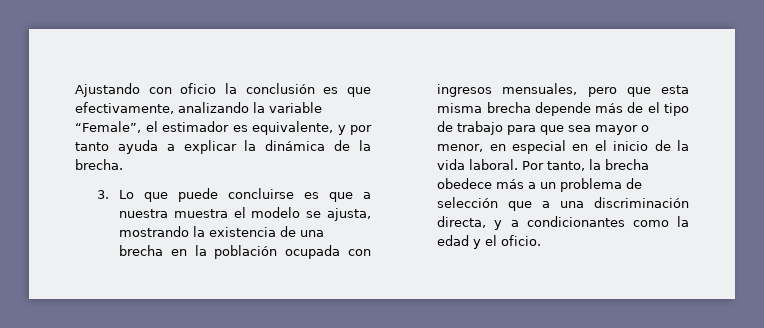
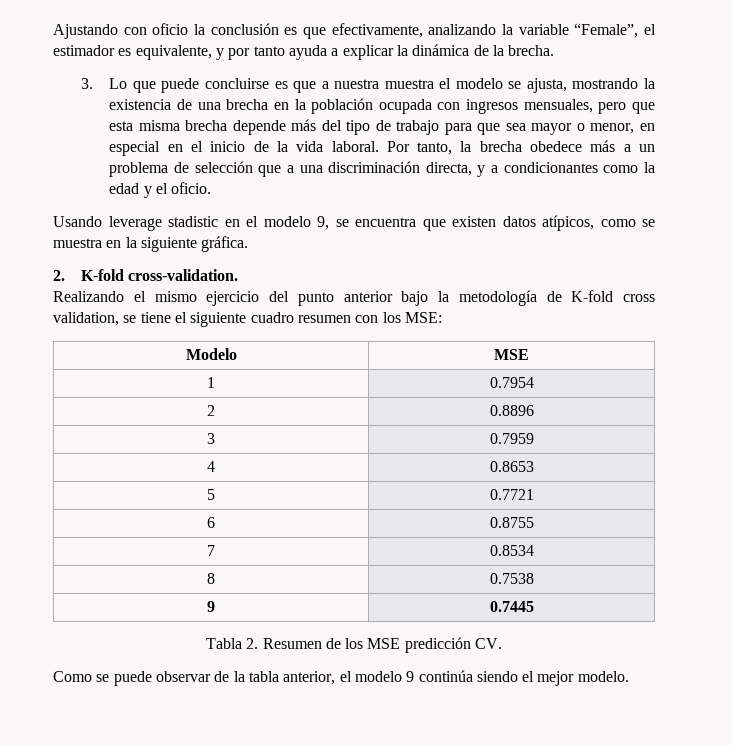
[627,102,660,113] de el -> [321,120,342,131] del
(542, 240) none -> [53,215,655,231] [53,236,249,252] [53,269,239,281] [53,290,655,306] [53,312,442,327] [185,348,237,360] [494,349,529,360] [207,377,215,388] [489,377,534,388] [207,405,215,416] [489,405,534,416] [207,433,215,444] [489,433,534,444] [207,461,215,472] [489,461,534,472] [207,489,215,500] [489,489,534,500] [207,517,215,528] [489,517,534,528] [207,545,215,556] [489,545,534,556] [207,573,215,584] [489,573,534,584] [207,601,215,612] [489,601,534,612] [205,637,503,653] [53,670,629,686] // Usando leverage stadistic en el modelo 9, se encuentra que existen datos atípicos, como se muestra en la siguiente gráfica. // 2. K-fold cross-validation. // Realizando el mismo ejercicio del punto anterior bajo la metodología de K-fold cross validation, se tiene el siguiente cuadro resumen con los MSE: // Modelo | MSE // 1 | 0.7954 // 2 | 0.8896 // 3 | 0.7959 // 4 | 0.8653 // 5 | 0.7721 // 6 | 0.8755 // 7 | 0.8534 // 8 | 0.7538 // 9 | 0.7445 // Tabla 2. Resumen de los MSE predicción CV. // Como se puede observar de la tabla anterior, el modelo 9 continúa siendo el mejor modelo.

